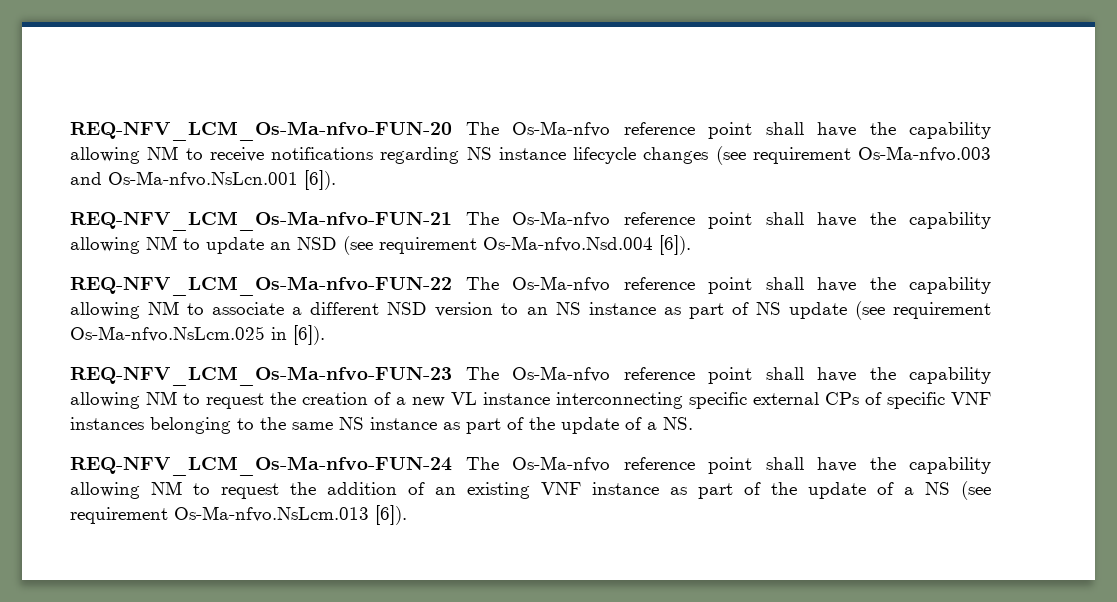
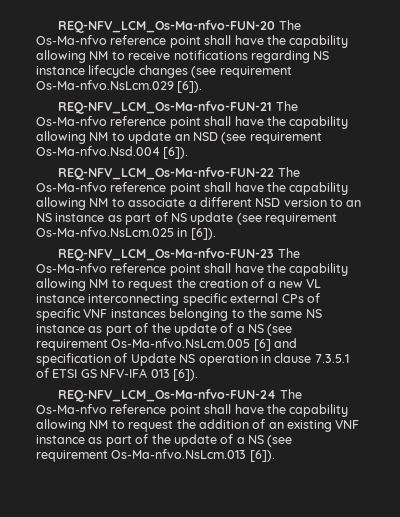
[858,146,991,162] [70,171,298,187] Os-Ma-nfvo.003 and Os-Ma-nfvo.NsLcn.001 -> [36,80,174,90] Os-Ma-nfvo.NsLcm.029
[663,417,693,430] NS. -> [248,324,293,336] [36,338,298,351] [36,353,349,366] [36,368,198,381] NS (see requirement Os-Ma-nfvo.NsLcm.005 [6] and specification of Update NS operation in clause 7.3.5.1 of ETSI GS NFV-IFA 013 [6]).

